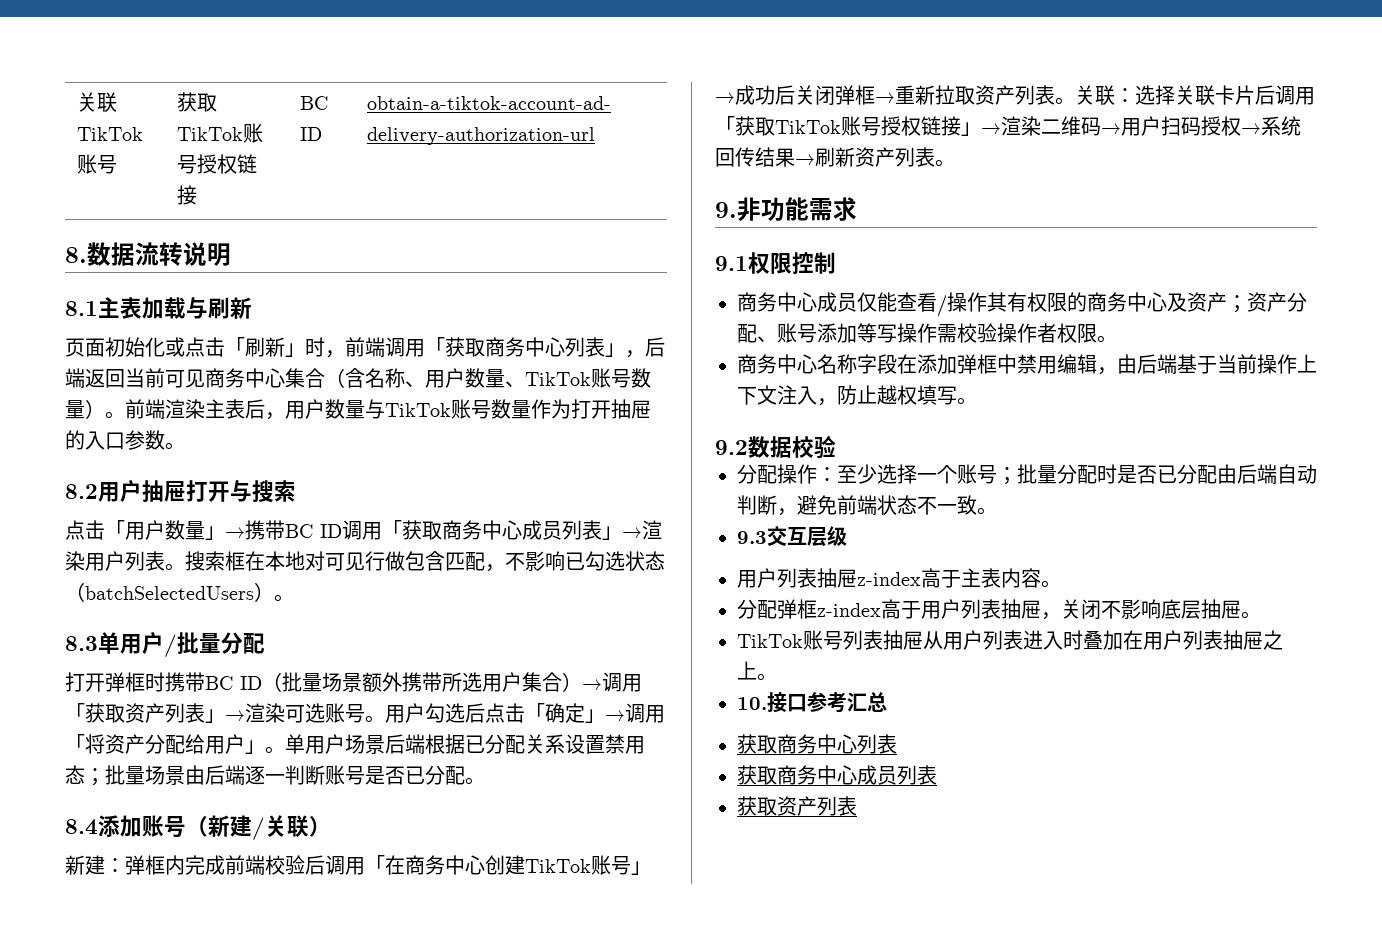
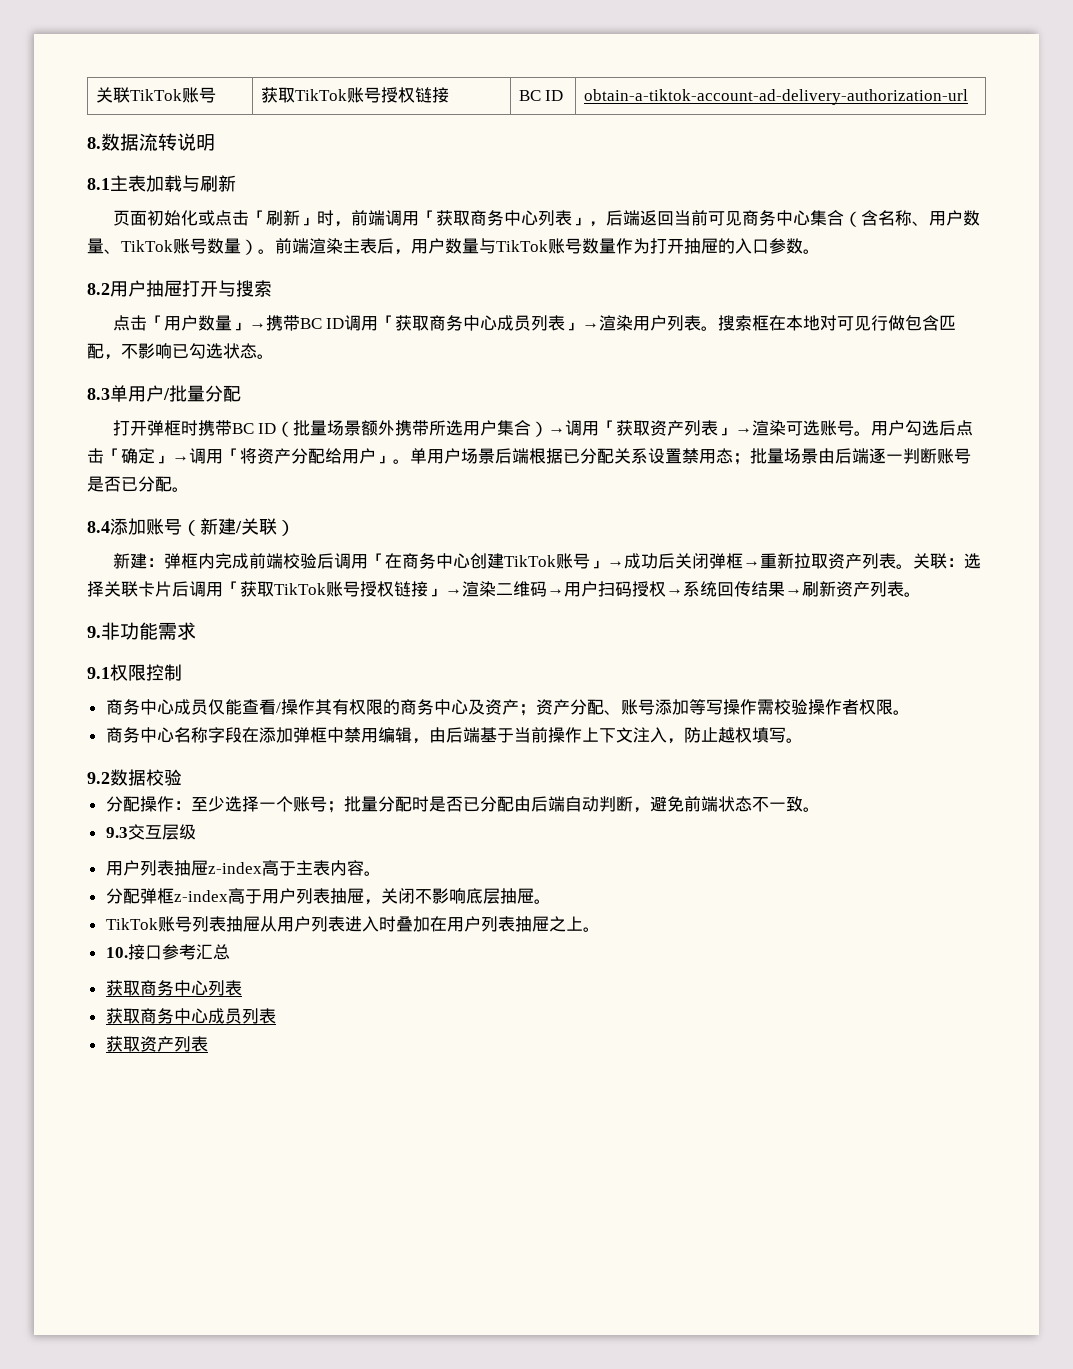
[65,582,274,602] （batchSelectedUsers） -> (257, 351) none

